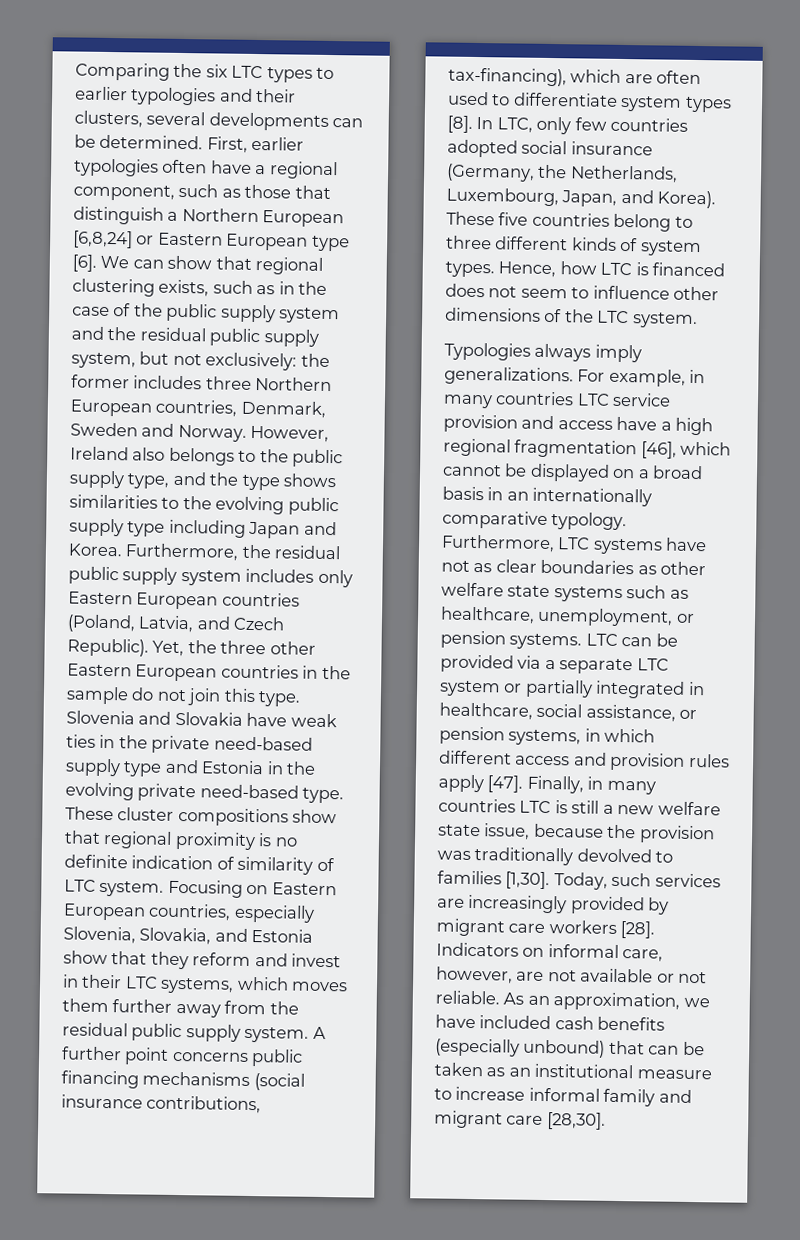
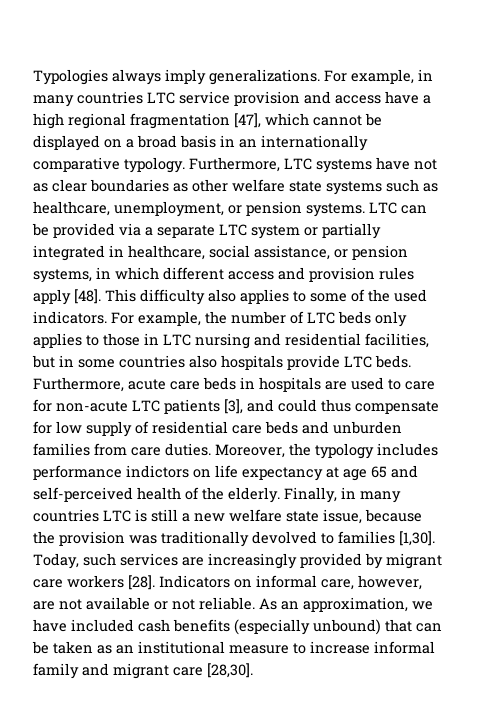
[75,62,335,83] [75,86,297,106] [74,110,364,131] [74,134,305,153] [74,158,338,180] [73,183,331,201] [73,206,345,228] [73,230,350,252] [72,254,324,275] [72,278,328,297] [72,303,341,324] [71,326,319,347] [71,351,330,371] [71,374,333,392] [70,399,326,418] [70,422,330,443] [70,446,344,468] [69,470,337,491] [69,494,339,516] [69,518,337,539] [68,543,341,561] [68,566,353,588] [68,591,300,610] [67,614,286,633] [67,638,316,657] [67,663,351,682] [66,686,302,707] [66,710,337,728] [66,734,313,754] [65,758,317,777] [65,782,345,804] [65,806,338,827] [64,830,298,851] [64,854,335,875] [64,879,337,898] [63,903,315,923] [63,926,314,945] [63,950,342,970] [62,974,349,994] [62,998,299,1018] [62,1022,326,1043] [61,1046,304,1067] [61,1070,305,1091] [61,1094,262,1114] [448,67,702,87] [448,91,732,113] [447,115,689,135] [447,139,653,158] [446,163,678,183] [446,187,717,209] [446,211,693,232] [446,235,702,257] [445,261,726,278] [445,283,720,301] [445,307,698,329] Comparing the six LTC types to earlier typologies and their clusters, several developments can be determined. First, earlier typologies often have a regional component, such as those that distinguish a Northern European [6,8,24] or Eastern European type [6]. We can show that regional clustering exists, such as in the case of the public supply system and the residual public supply system, but not exclusively: the former includes three Northern European countries, Denmark, Sweden and Norway. However, Ireland also belongs to the public supply type, and the type shows similarities to the evolving public supply type including Japan and Korea. Furthermore, the residual public supply system includes only Eastern European countries (Poland, Latvia, and Czech Republic). Yet, the three other Eastern European countries in the sample do not join this type. Slovenia and Slovakia have weak ties in the private need-based supply type and Estonia in the evolving private need-based type. These cluster compositions show that regional proximity is no definite indication of similarity of LTC system. Focusing on Eastern European countries, especially Slovenia, Slovakia, and Estonia show that they reform and invest in their LTC systems, which moves them further away from the residual public supply system. A further point concerns public financing mechanisms (social insurance contributions, tax-financing), which are often used to differentiate system types [8]. In LTC, only few countries adopted social insurance (Germany, the Netherlands, Luxembourg, Japan, and Korea). These five countries belong to three different kinds of system types. Hence, how LTC is financed does not seem to influence other dimensions of the LTC system. // -> (33, 77) none
[640,441,677,459] [46], -> [234,113,261,128] [47],
[487,775,524,793] [47]. -> [74,289,427,305] [33,311,407,327] [33,333,429,349] [32,355,411,370] [33,377,435,392] [33,399,439,414] [33,421,402,437] [33,443,438,459] [33,465,418,481] [33,487,280,503] [48]. This difficulty also applies to some of the used indicators. For example, the number of LTC beds only applies to those in LTC nursing and residential facilities, but in some countries also hospitals provide LTC beds. Furthermore, acute care beds in hospitals are used to care for non-acute LTC patients [3], and could thus compensate for low supply of residential care beds and unburden families from care duties. Moreover, the typology includes performance indictors on life expectancy at age 65 and self-perceived health of the elderly.

